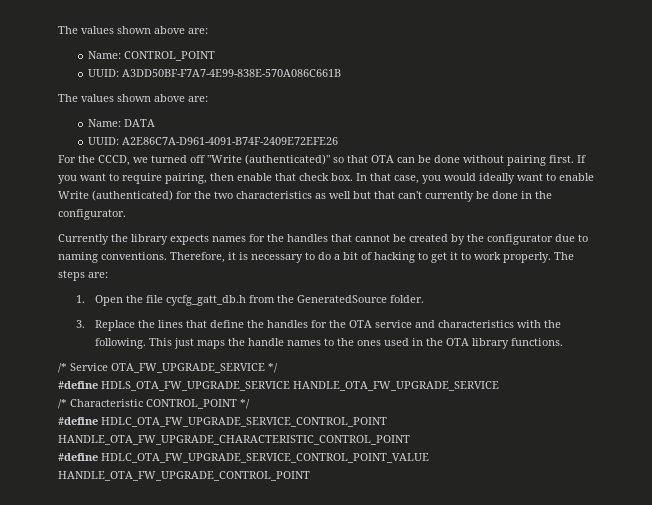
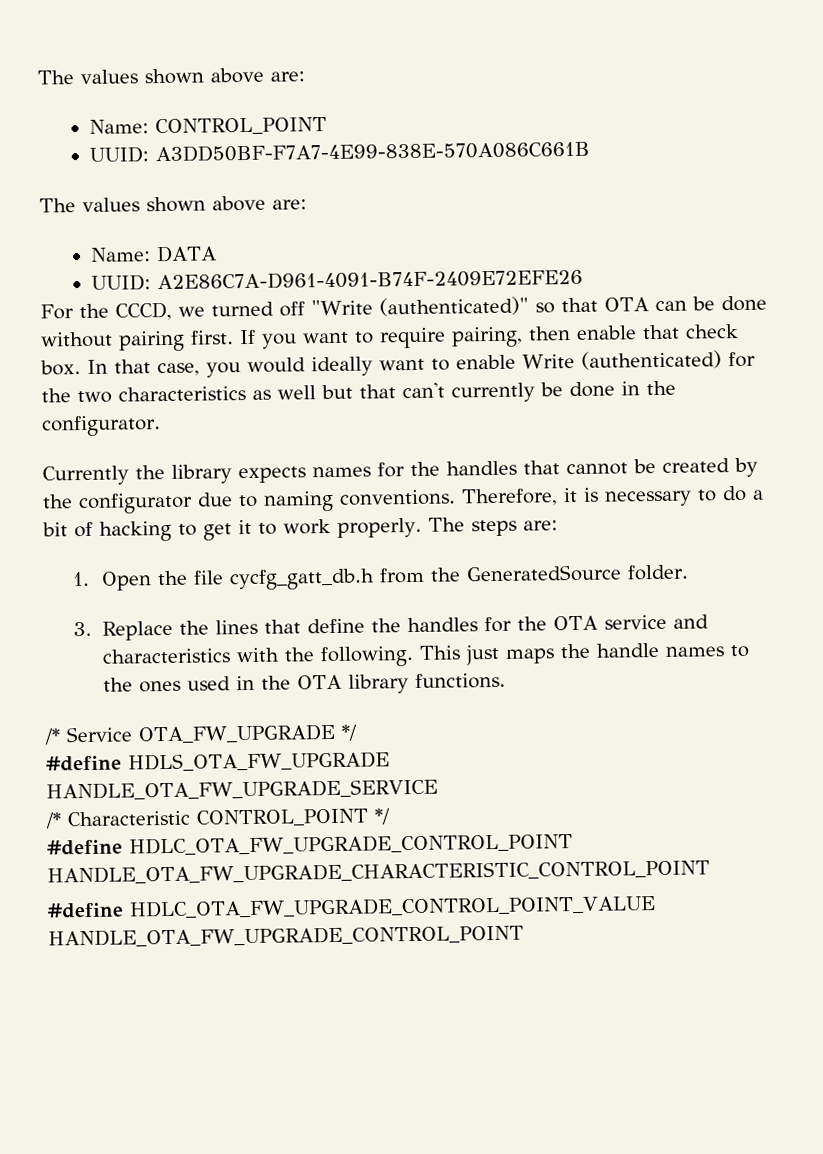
[111,363,278,373] [58,381,290,391] OTA_FW_UPGRADE_SERVICE */ // #define HDLS_OTA_FW_UPGRADE_SERVICE -> [138,723,357,744] [46,751,390,772] OTA_FW_UPGRADE */ // #define HDLS_OTA_FW_UPGRADE
[101,417,387,427] HDLC_OTA_FW_UPGRADE_SERVICE_CONTROL_POINT -> [129,833,573,856] HDLC_OTA_FW_UPGRADE_CONTROL_POINT
[101,453,429,463] HDLC_OTA_FW_UPGRADE_SERVICE_CONTROL_POINT_VALUE -> [129,895,656,919] HDLC_OTA_FW_UPGRADE_CONTROL_POINT_VALUE

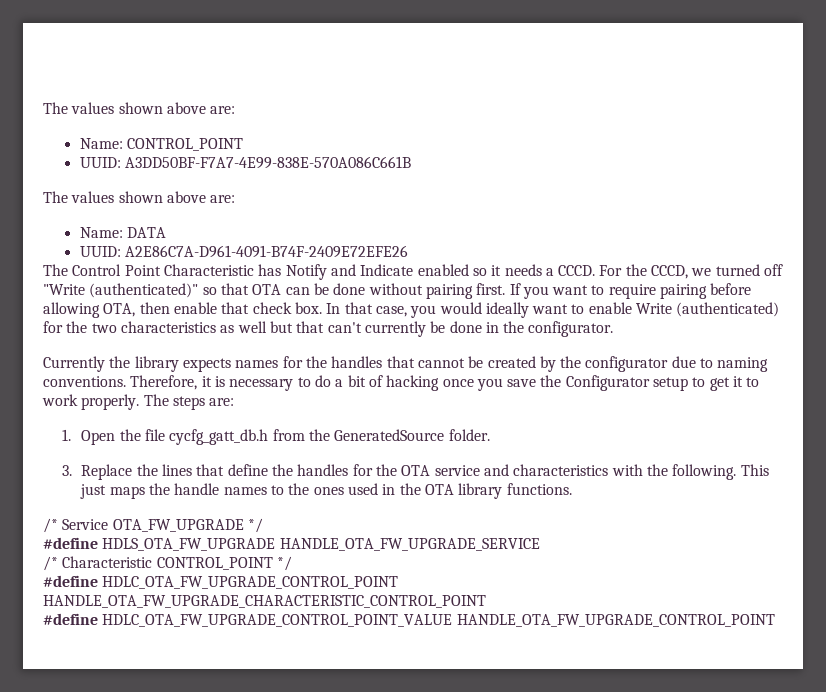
(584, 279) none -> [43,264,596,280] The Control Point Characteristic has Notify and Indicate enabled so it needs a CCCD.
[451,326,523,348] pairing, -> [660,283,752,299] [43,302,136,318] pairing before allowing OTA,
(172, 531) none -> [442,375,689,391] once you save the Configurator setup

